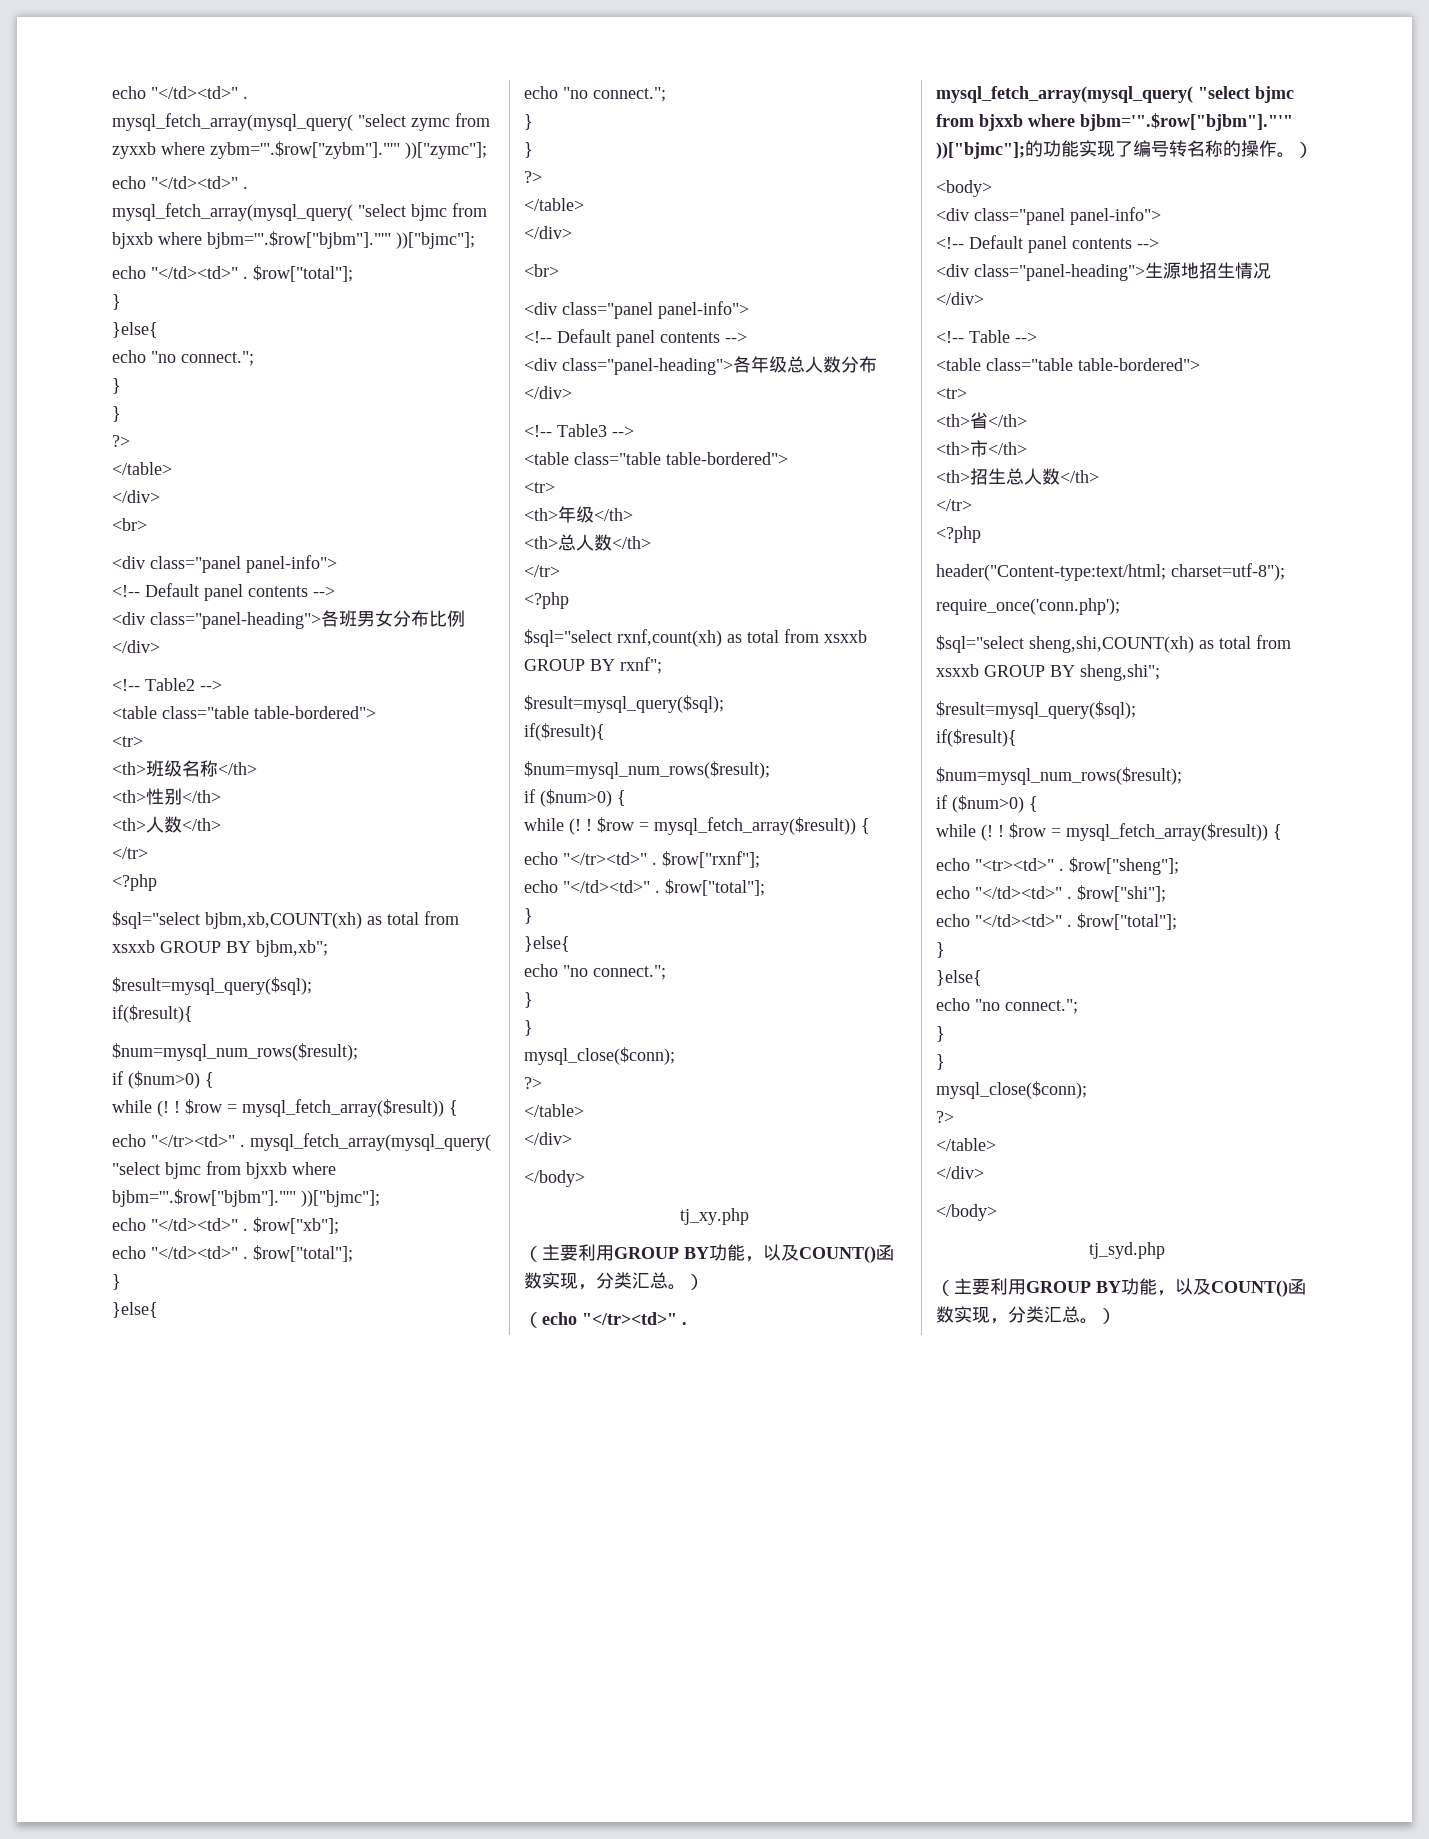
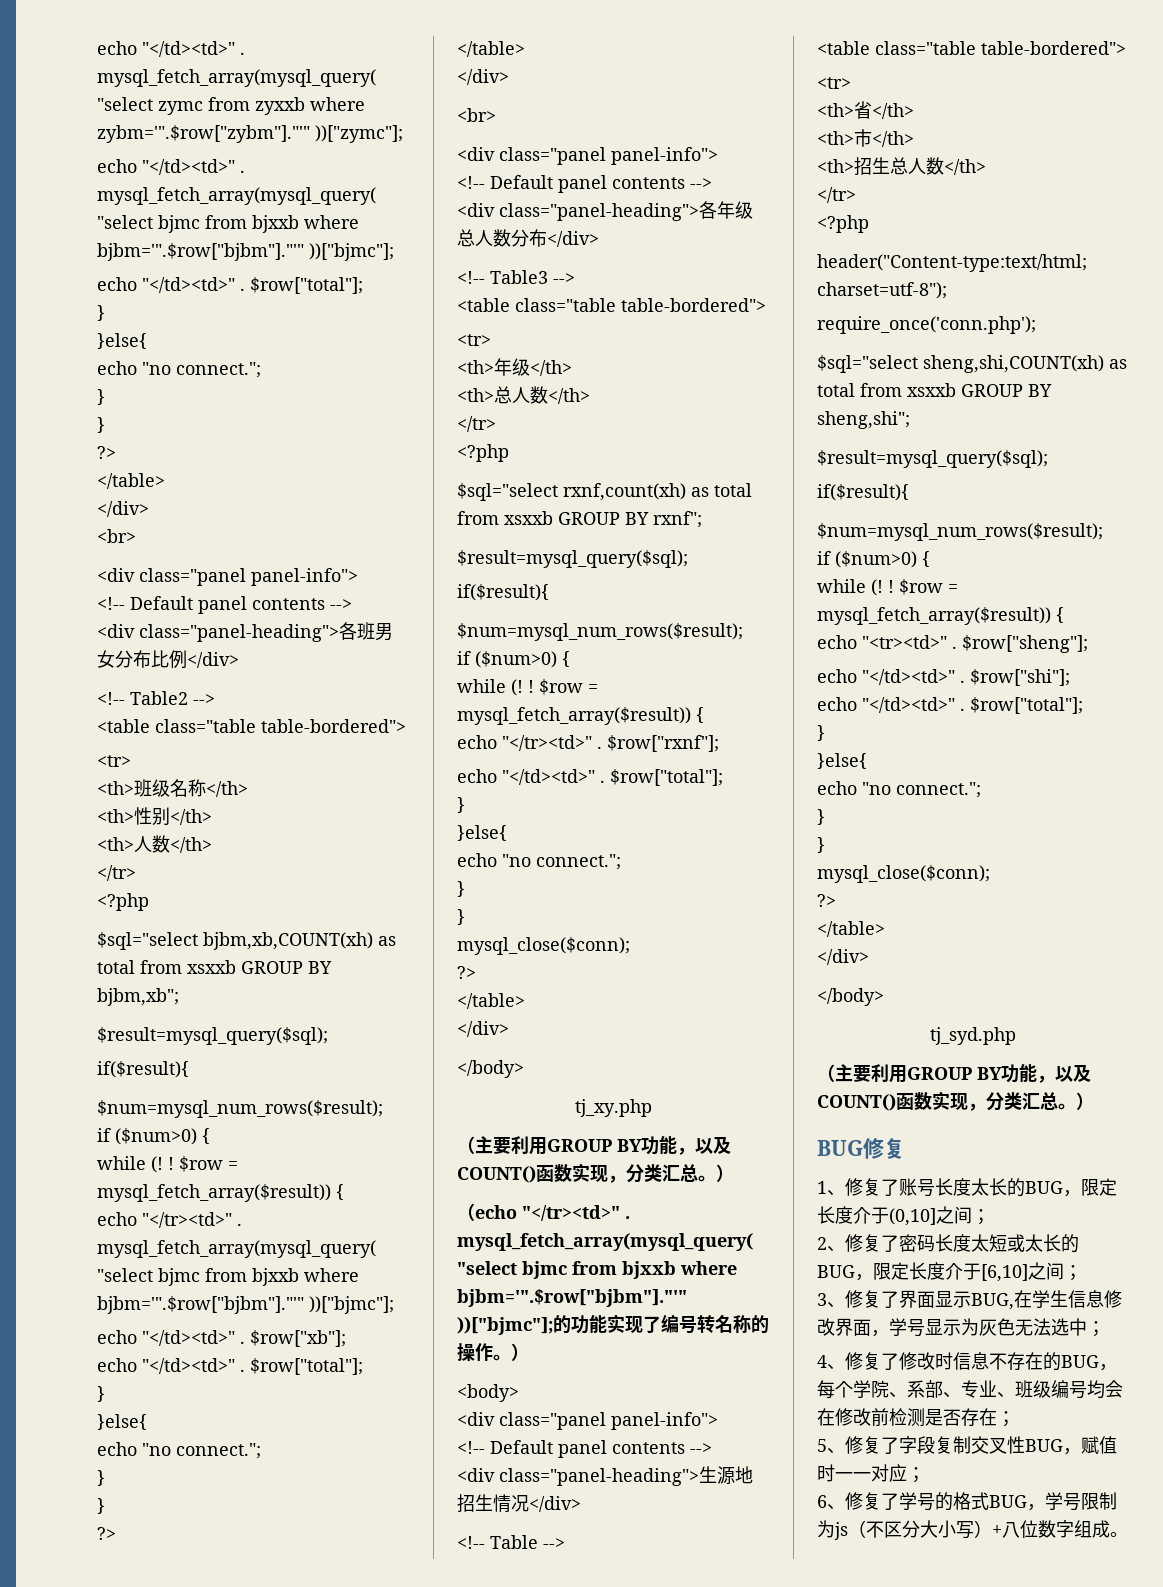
(1116, 1316) none -> [817,1138,905,1159] [817,1178,1117,1197] [817,1206,990,1226] [817,1234,1079,1253] [817,1262,1082,1282] [817,1290,1122,1310] [817,1318,1105,1337] [817,1352,1117,1371] [817,1380,1123,1399] [817,1408,1015,1427] [817,1436,1117,1455] [817,1464,925,1483] [817,1492,1117,1511] [817,1520,1128,1540] // BUG修复 // 1、修复了账号长度太长的BUG，限定长度介于(0,10]之间； // 2、修复了密码长度太短或太长的BUG，限定长度介于[6,10]之间； // 3、修复了界面显示BUG,在学生信息修改界面，学号显示为灰色无法选中； // 4、修复了修改时信息不存在的BUG，每个学院、系部、专业、班级编号均会在修改前检测是否存在； // 5、修复了字段复制交叉性BUG，赋值时一一对应； // 6、修复了学号的格式BUG，学号限制为js（不区分大小写）+八位数字组成。

